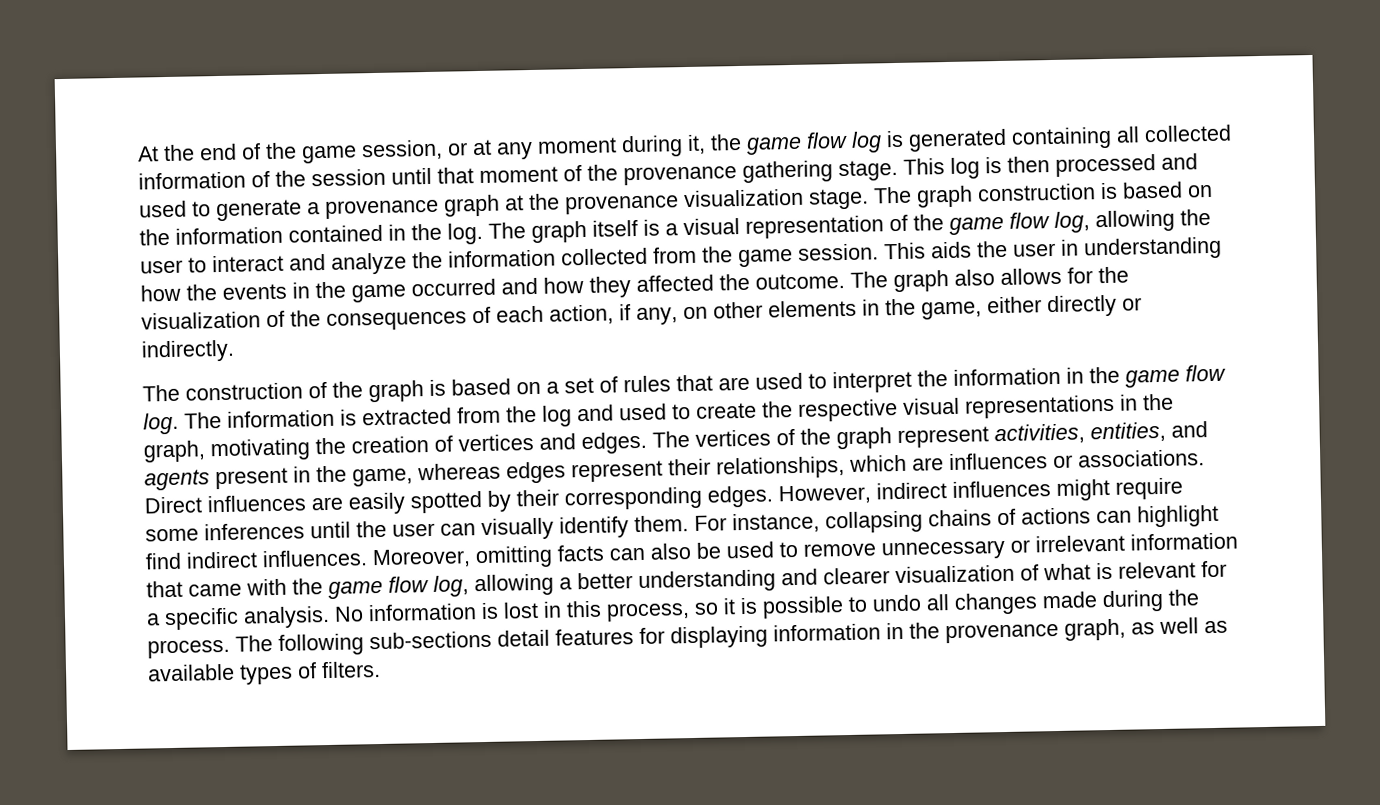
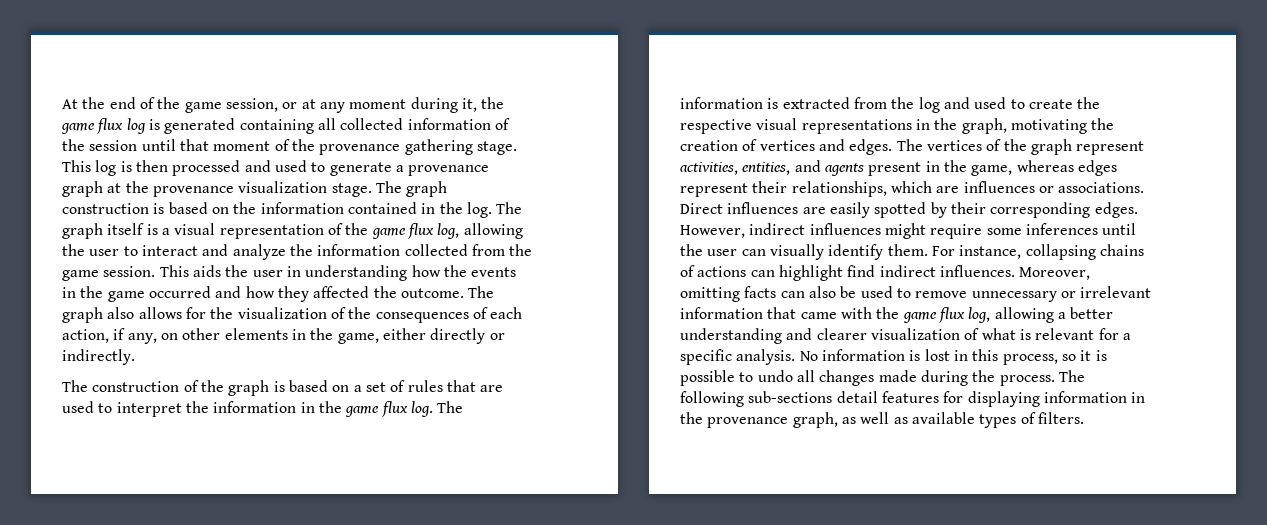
[806,131,848,149] flow -> [97,118,124,134] flux
[1009,212,1050,229] flow -> [407,223,434,239] flux
[1185,364,1226,382] flow -> [381,401,408,417] flux
[388,576,429,593] flow -> [938,307,965,323] flux

